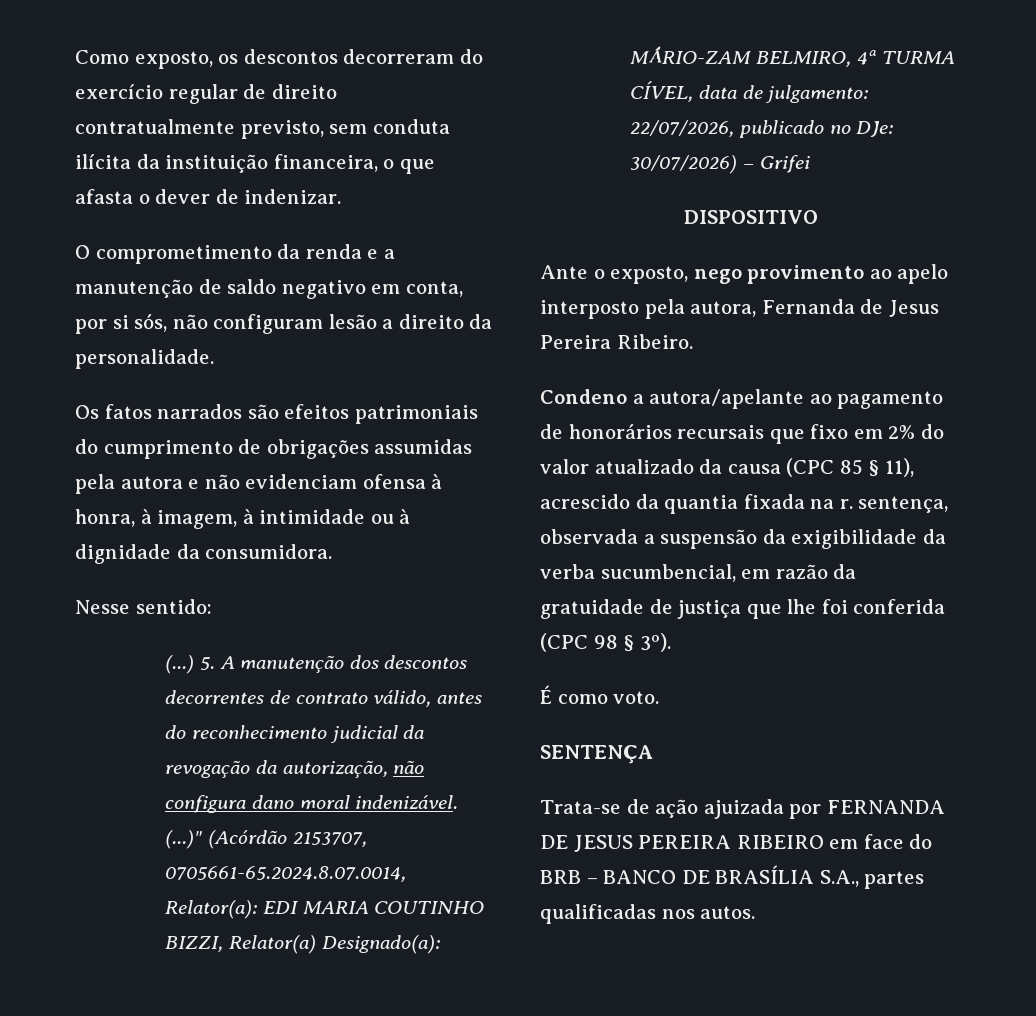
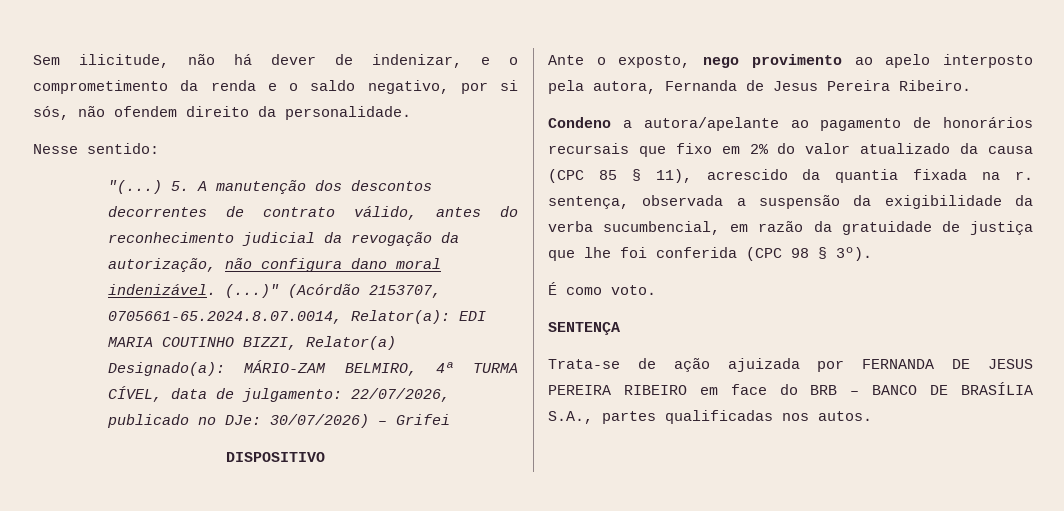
[75,49,483,69] [75,84,337,104] [75,119,450,139] [75,154,435,174] [75,189,342,204] [75,244,395,264] [75,279,463,299] Como exposto, os descontos decorreram do exercício regular de direito contratualmente previsto, sem conduta ilícita da instituição financeira, o que afasta o dever de indenizar. // O comprometimento da renda e a manutenção de saldo negativo em conta, -> [33,54,518,68] [33,80,449,94] Sem ilicitude, não há dever de indenizar, e o comprometimento da renda e o saldo negativo,
[213,314,394,334] configuram lesão a -> [114,106,177,117] ofendem
[75,404,478,424] [75,439,473,459] [75,474,443,494] [75,509,411,529] [75,544,333,564] // Os fatos narrados são efeitos patrimoniais do cumprimento de obrigações assumidas pela autora e não evidenciam ofensa à honra, à imagem, à intimidade ou à dignidade da consumidora. -> (411, 113) none
[165,655,195,674] (...) -> [108,180,163,194] "(...)

